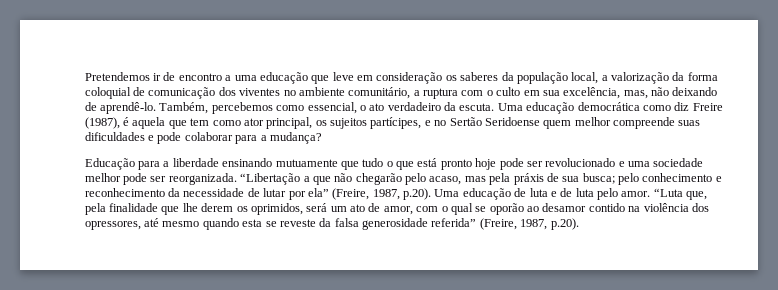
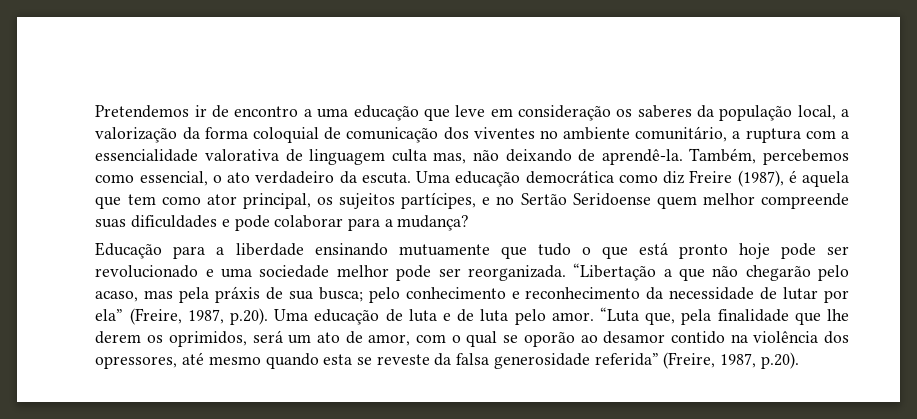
[486,87,621,99] o culto em sua excelência, -> [841,131,850,139] [95,149,427,165] a essencialidade valorativa de linguagem culta
[100,102,157,114] aprendê-lo. -> [601,149,683,165] aprendê-la.

